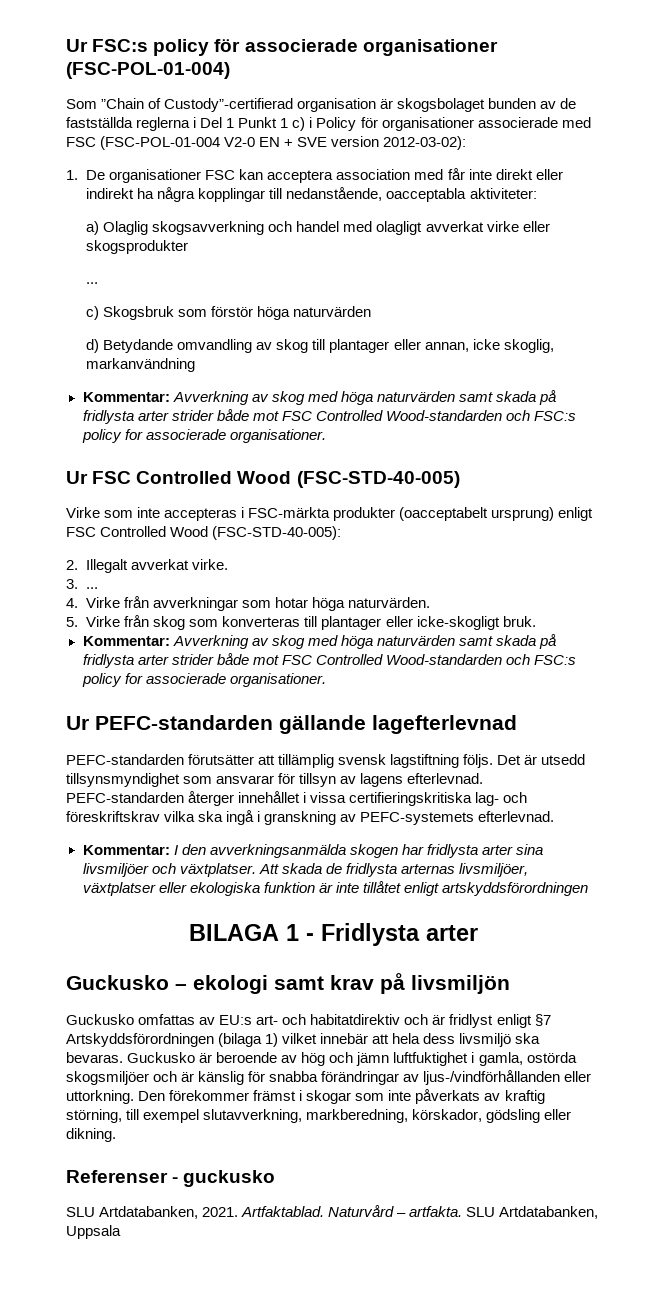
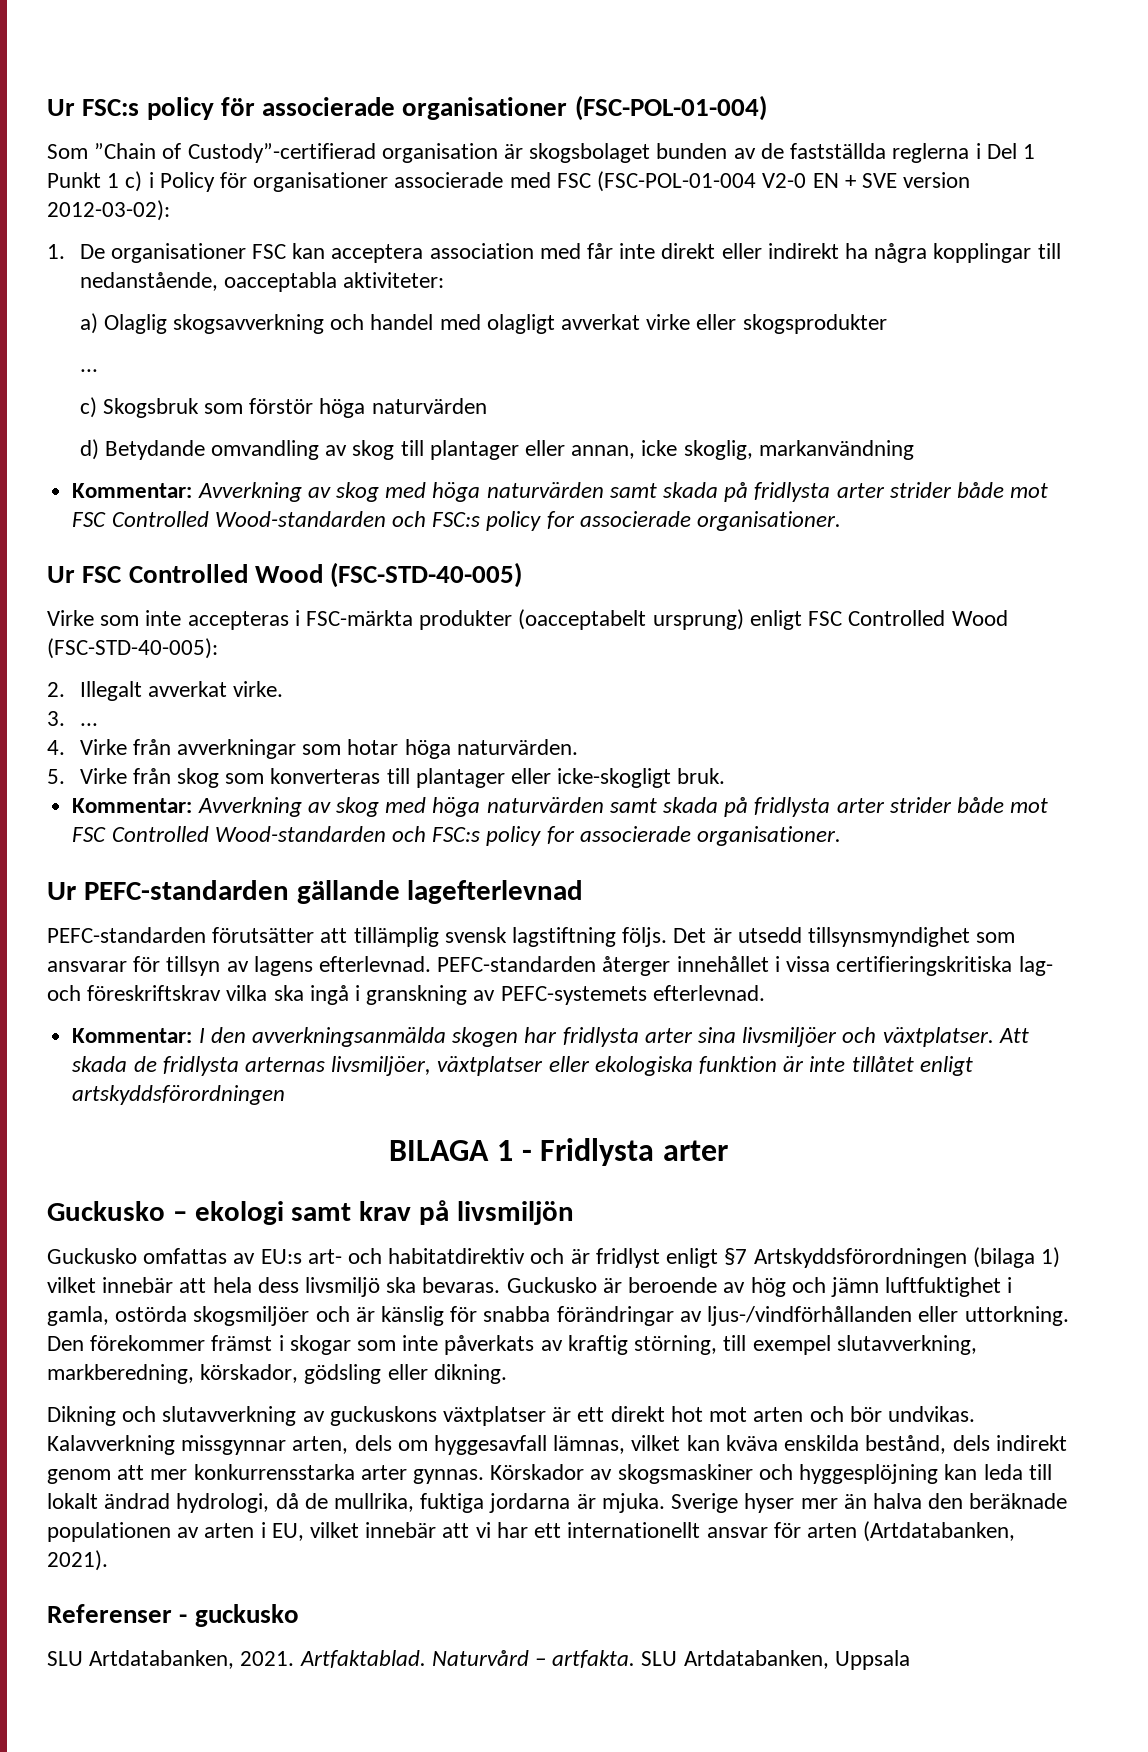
(116, 1135) none -> [47,1406,975,1426] [47,1435,1067,1455] [47,1464,1052,1484] [47,1493,1068,1513] [47,1521,1016,1542] [47,1550,108,1571] // Dikning och slutavverkning av guckuskons växtplatser är ett direkt hot mot arten och bör undvikas. Kalavverkning missgynnar arten, dels om hyggesavfall lämnas, vilket kan kväva enskilda bestånd, dels indirekt genom att mer konkurrensstarka arter gynnas. Körskador av skogsmaskiner och hyggesplöjning kan leda till lokalt ändrad hydrologi, då de mullrika, fuktiga jordarna är mjuka. Sverige hyser mer än halva den beräknade populationen av arten i EU, vilket innebär att vi har ett internationellt ansvar för arten (Artdatabanken, 2021).

